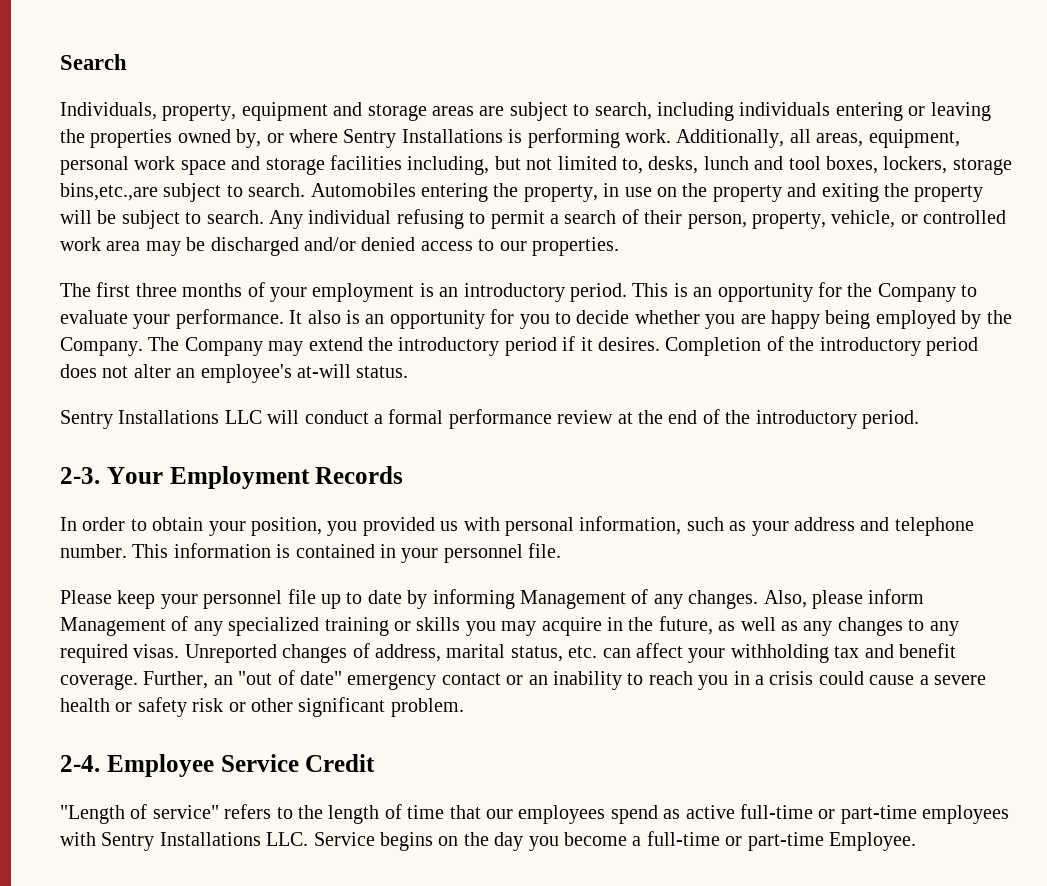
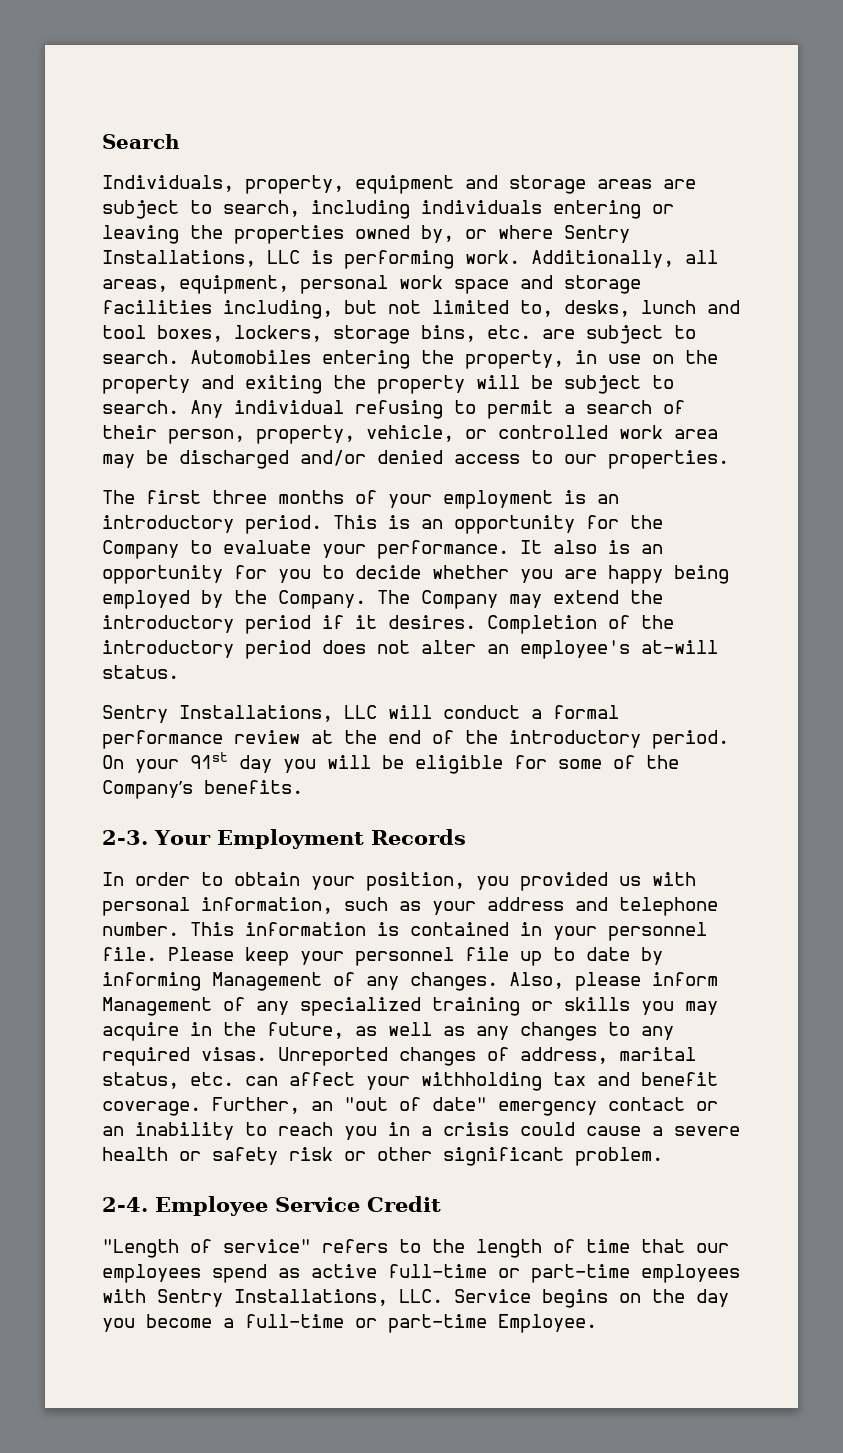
[401,129,503,143] Installations -> [102,250,300,267] Installations, LLC
[60,183,158,201] bins,etc.,are -> [421,325,575,342] bins, etc. are
[118,410,220,424] Installations -> [179,705,333,722] Installations,
(919, 419) none -> [102,752,679,774] [102,780,303,799] On your 91st day you will be eligible for some of the Company’s benefits.
(562, 550) // -> (157, 954) none
[159,832,261,846] Installations -> [234,1289,388,1306] Installations,

